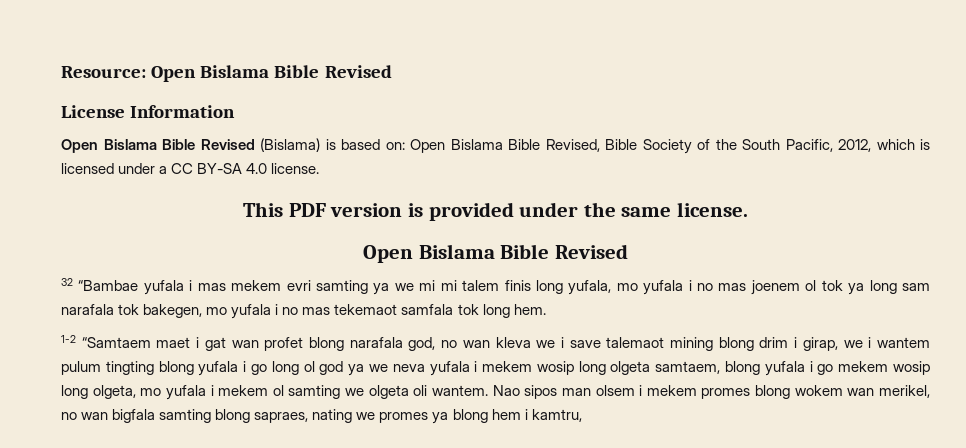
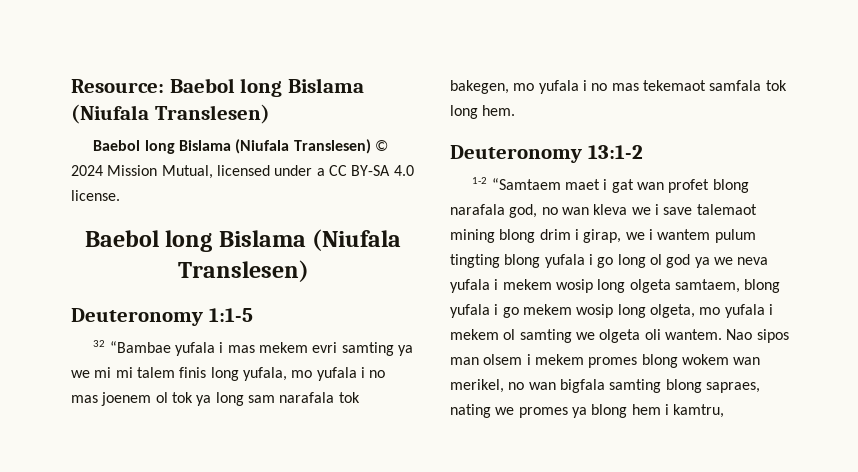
[151,65,392,82] [61,105,236,118] [61,138,930,154] Open Bislama Bible Revised // License Information // Open Bislama Bible Revised (Bislama) is based on: Open Bislama Bible Revised, Bible Society of the South Pacific, 2012, which is -> [169,78,364,97] [71,104,270,124] [93,139,388,154] [71,165,213,179] Baebol long Bislama (Niufala Translesen) // Baebol long Bislama (Niufala Translesen) © 2024 Mission Mutual,
[243,202,748,221] [363,244,628,263] This PDF version is provided under the same license. // Open Bislama Bible Revised -> [84,229,402,252] [177,260,309,282] [71,308,253,326] Baebol long Bislama (Niufala Translesen) // Deuteronomy 1:1-5
(546, 309) none -> [450,145,643,163] // Deuteronomy 13:1-2

